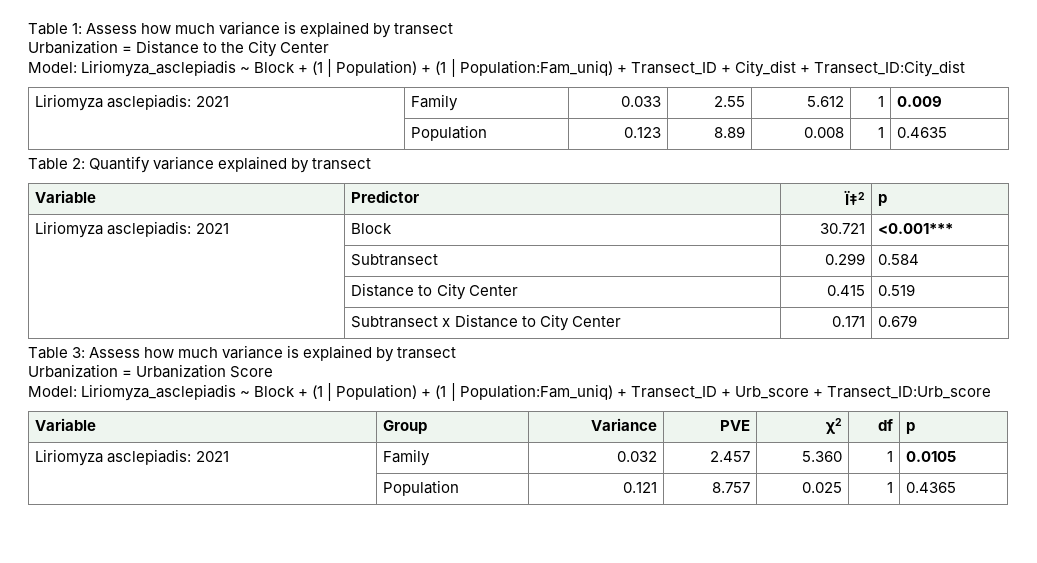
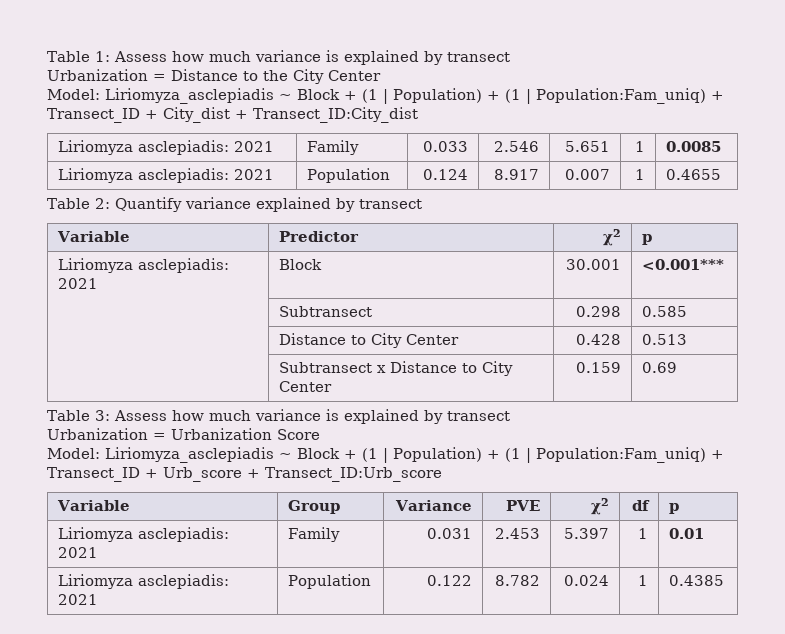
[713,96,745,107] [806,96,844,107] [877,96,884,107] [897,96,943,107] [411,125,488,141] [623,127,661,138] [713,126,745,138] [803,127,844,138] [877,127,884,138] [897,127,948,138] 2.55 | 5.612 | 1 | 0.009 // | Population | 0.123 | 8.89 | 0.008 | 1 | 0.4635 -> [493,141,539,152] [564,141,610,152] [634,141,645,152] [666,141,722,152] [58,168,275,183] [307,168,391,183] [422,169,468,180] [493,169,539,180] [564,169,610,180] [634,169,645,180] [666,169,722,180] 2.546 | 5.651 | 1 | 0.0085 // Liriomyza asclepiadis: 2021 | Population | 0.124 | 8.917 | 0.007 | 1 | 0.4655
[843,190,865,205] Ï‡2 -> [602,229,621,246] χ2
[819,223,865,234] 30.721 -> [565,259,621,270] 30.001
[824,253,865,265] [878,254,920,265] [351,283,518,300] [826,285,865,296] [878,284,916,296] 0.299 | 0.584 // | Distance to City Center | 0.415 | 0.519 -> [575,306,621,317] [642,306,688,317] [279,333,460,348] [575,334,621,345] [642,334,688,345] 0.298 | 0.585 // | Distance to City Center | 0.428 | 0.513
[831,316,865,327] [878,315,918,327] 0.171 | 0.679 -> [575,362,621,373] [642,362,678,373] 0.159 | 0.69
[616,451,657,462] [709,451,750,462] [801,451,842,462] [886,451,893,462] [906,451,957,462] [383,480,460,496] [622,482,657,493] [711,482,750,493] [801,482,842,493] [886,482,893,493] [906,482,957,493] 0.032 | 2.457 | 5.360 | 1 | 0.0105 // | Population | 0.121 | 8.757 | 0.025 | 1 | 0.4365 -> [426,528,472,539] [494,528,540,539] [563,528,609,539] [637,528,648,539] [669,528,705,539] [58,574,230,589] [58,594,99,605] [288,574,372,589] [426,575,472,586] [494,575,540,586] [563,575,609,586] [637,575,648,586] [669,575,725,586] 0.031 | 2.453 | 5.397 | 1 | 0.01 // Liriomyza asclepiadis: 2021 | Population | 0.122 | 8.782 | 0.024 | 1 | 0.4385

